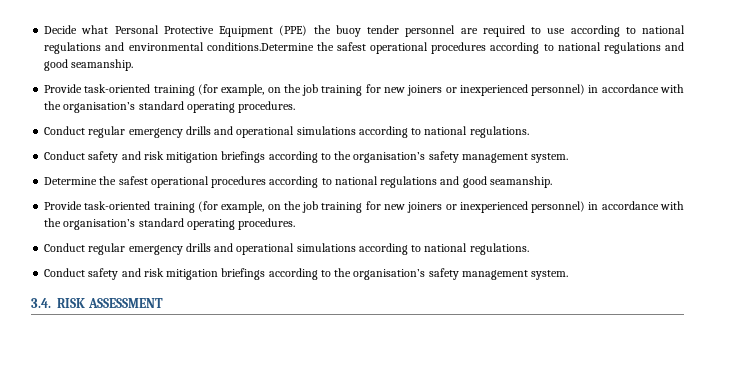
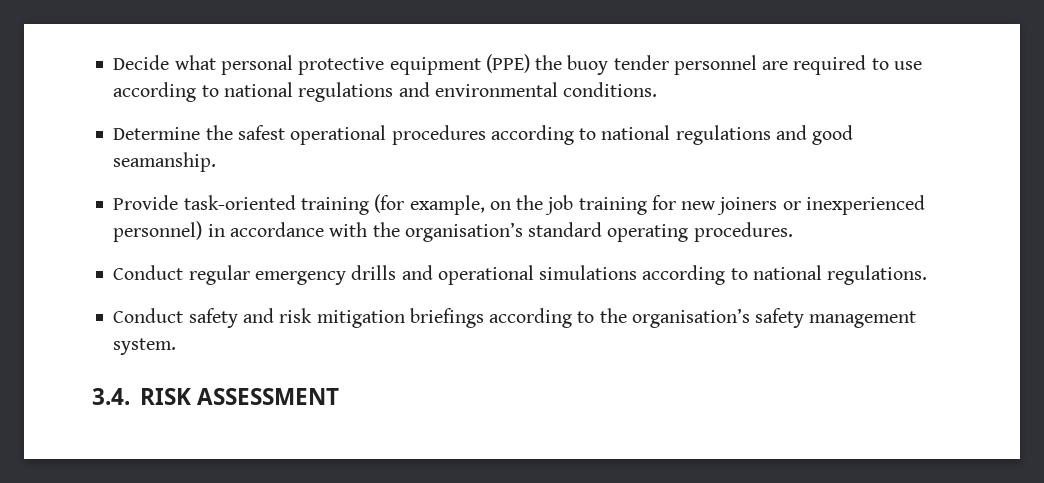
[114,25,274,37] Personal Protective Equipment -> [220,55,481,75] personal protective equipment
[206,42,684,54] [44,59,134,71] [44,84,684,96] [44,101,296,113] [44,126,529,138] [44,151,569,163] conditions.Determine the safest operational procedures according to national regulations and good seamanship. // Provide task-oriented training (for example, on the job training for new joiners or inexperienced personnel) in accordance with the organisation’s standard operating procedures. // Conduct regular emergency drills and operational simulations according to national regulations. // Conduct safety and risk mitigation briefings according to the organisation’s safety management system. -> [563,82,658,97] conditions.

